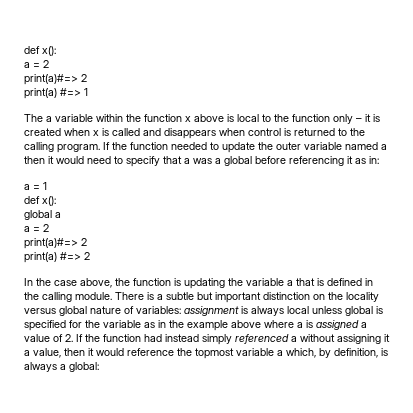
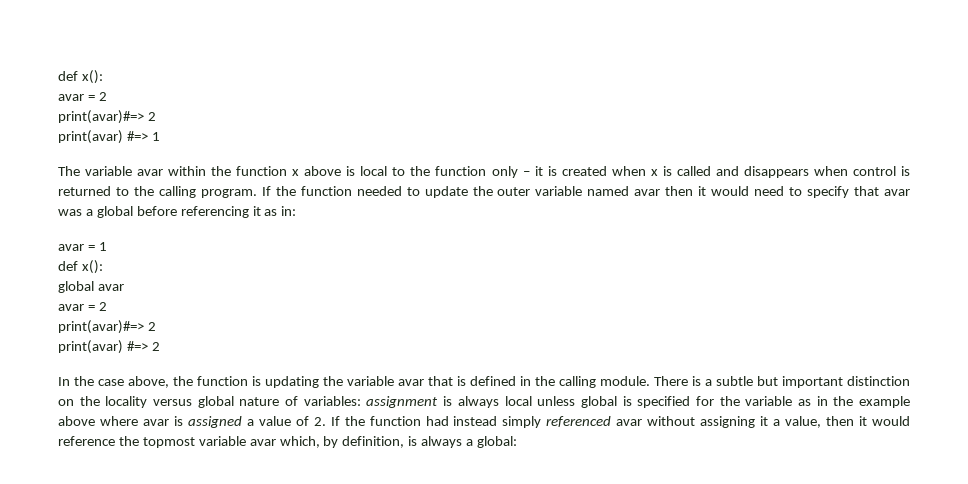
[24,46,56,56] [24,60,49,68] [24,74,87,85] [24,88,57,99] def x(): // a = 2 // print(a)#=> 2 // print(a) -> [58,70,103,84] [58,92,107,101] [58,110,156,124] [58,130,123,144] def x(): // avar = 2 // print(avar)#=> 2 // print(avar)
[46,114,93,122] a variable -> [85,166,164,176] variable avar
[381,144,387,150] a -> [634,189,661,196] avar
[184,158,190,164] a -> [883,189,910,196] avar
[24,184,30,190] a -> [58,244,84,251] avar
[55,212,61,218] [24,224,49,232] [24,238,87,249] [24,252,57,263] a // a = 2 // print(a)#=> 2 // print(a) -> [97,284,124,291] [58,302,107,311] [58,320,156,334] [58,340,123,354] avar // avar = 2 // print(avar)#=> 2 // print(avar)
[287,280,293,286] a -> [398,379,424,386] avar
[297,322,303,328] a -> [142,419,169,426] avar
[291,336,297,342] a -> [616,419,643,426] avar
[277,350,283,356] a -> [249,439,276,446] avar

